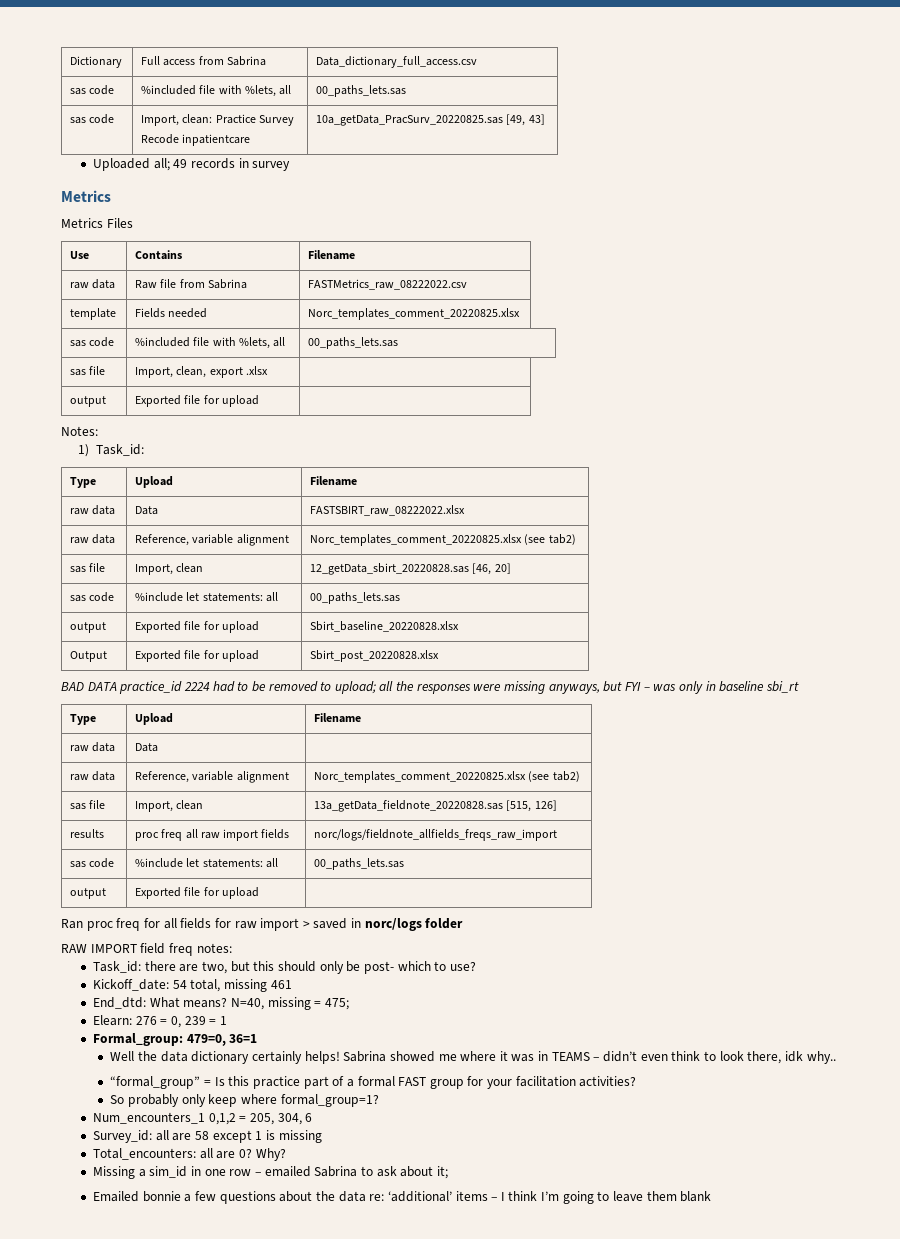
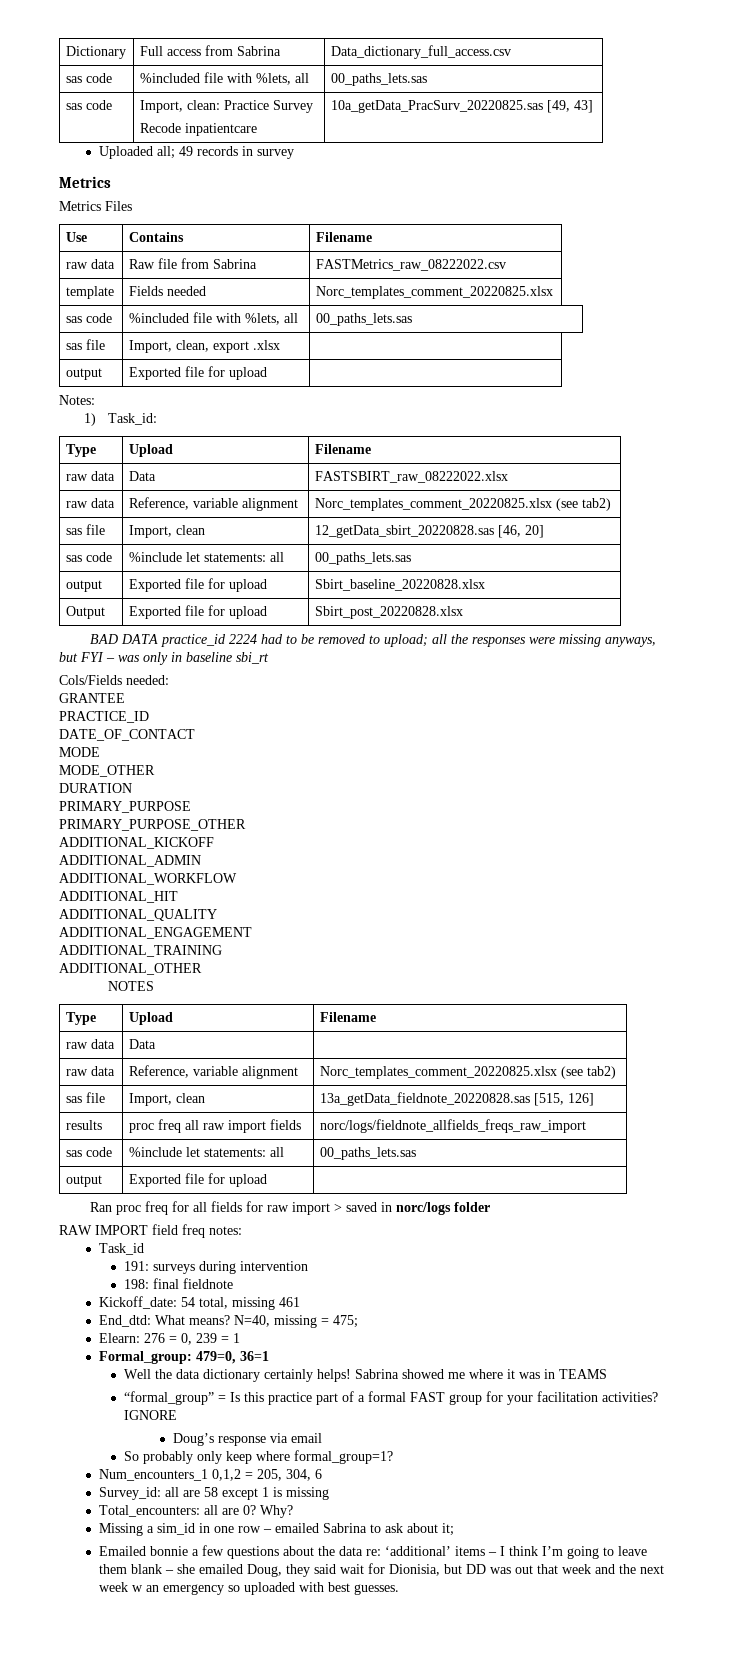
(799, 687) none -> [59,675,169,685] [59,693,125,703] [59,711,149,723] [59,729,195,741] [59,747,100,757] [59,765,155,777] [59,783,132,793] [59,801,191,813] [59,819,246,831] [59,837,214,849] [59,855,201,867] [59,873,237,885] [59,891,178,903] [59,909,217,921] [59,927,252,939] [59,945,222,957] [59,963,202,975] [108,981,155,991] // Cols/Fields needed: // GRANTEE // PRACTICE_ID // DATE_OF_CONTACT // MODE // MODE_OTHER // DURATION // PRIMARY_PURPOSE // PRIMARY_PURPOSE_OTHER // ADDITIONAL_KICKOFF // ADDITIONAL_ADMIN // ADDITIONAL_WORKFLOW // ADDITIONAL_HIT // ADDITIONAL_QUALITY // ADDITIONAL_ENGAGEMENT // ADDITIONAL_TRAINING // ADDITIONAL_OTHER // NOTES
[93,961,476,974] Task_id: there are two, but this should only be post- which to use? -> [98,1243,144,1255] [123,1261,308,1274] [123,1278,233,1289] Task_id // 191: surveys during intervention // 198: final fieldnote
[593,1051,836,1064] – didn’t even think to look there, idk why.. -> (607, 1374) none
(637, 1081) none -> [123,1410,177,1420] [172,1433,322,1446] IGNORE // Doug’s response via email
(712, 1196) none -> [164,1563,664,1577] [98,1582,399,1595] – she emailed Doug, they said wait for Dionisia, but DD was out that week and the next week w an emergency so uploaded with best guesses.

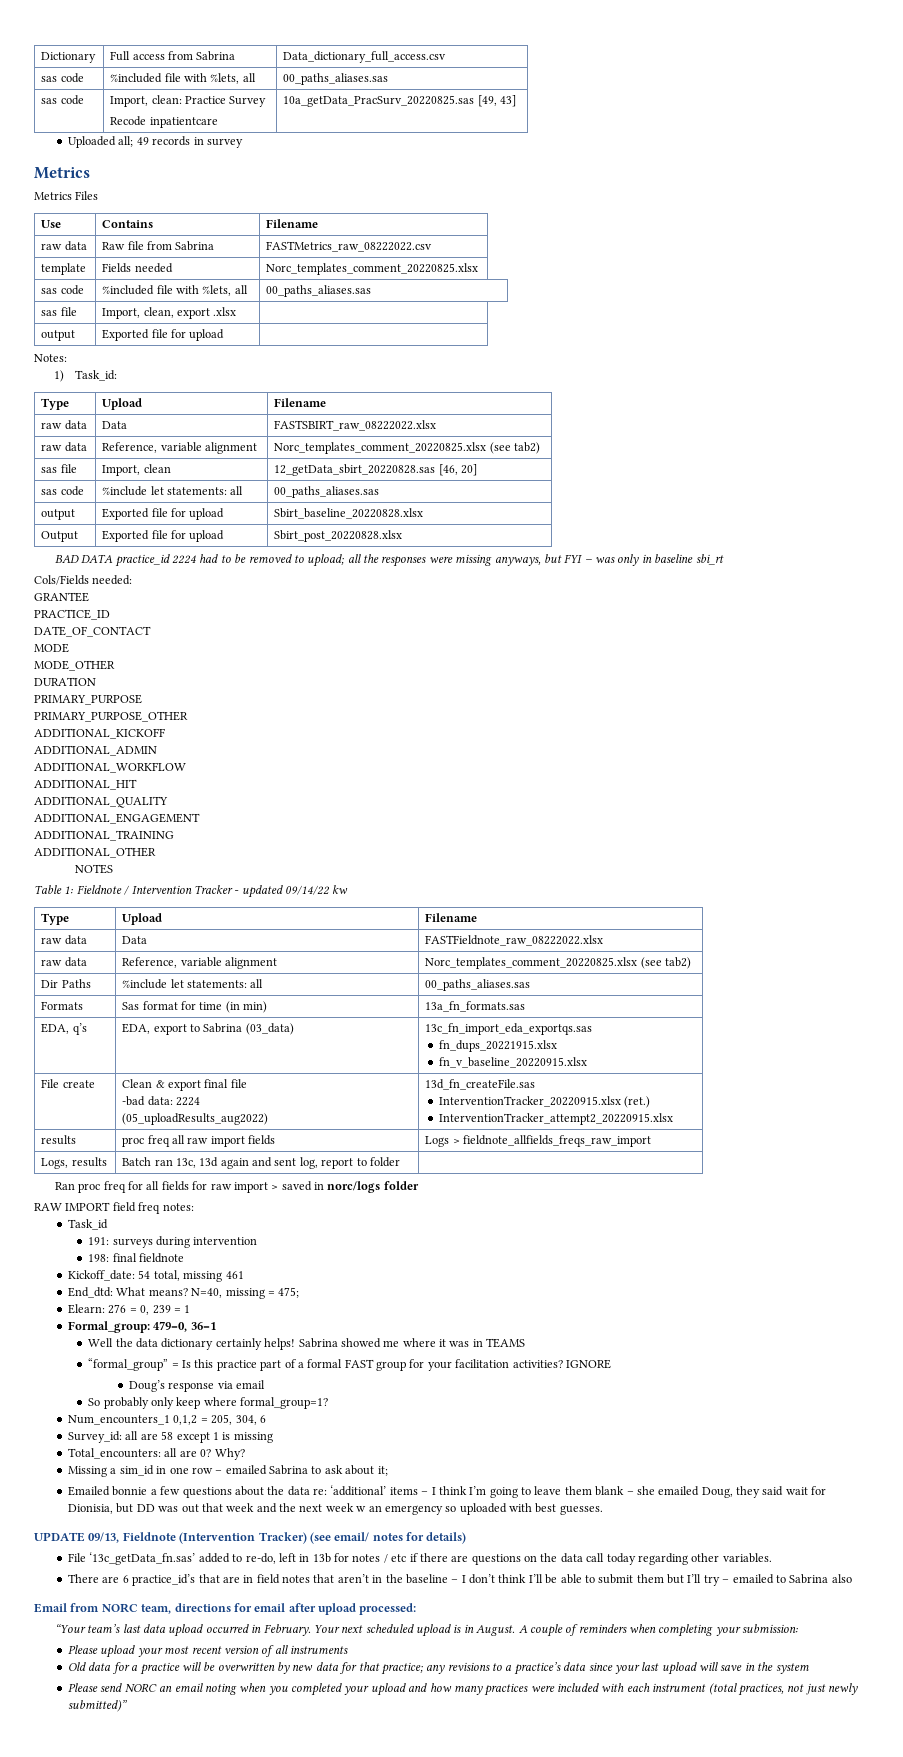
[330,73,427,86] 00_paths_lets.sas -> [283,73,389,85] 00_paths_aliases.sas
[315,313,412,326] 00_paths_lets.sas -> [266,285,372,297] 00_paths_aliases.sas
[314,552,411,565] 00_paths_lets.sas -> [274,486,380,498] 00_paths_aliases.sas
[65,1012,96,1025] [128,1012,173,1025] [319,1012,376,1022] [65,1039,115,1049] [128,1039,156,1049] [65,1066,115,1076] [128,1065,298,1079] [319,1066,616,1079] [65,1092,105,1103] [128,1093,205,1106] [319,1092,594,1106] // Type | Upload | Filename // raw data | Data | // raw data | Reference, variable alignment | Norc_templates_comment_20220825.xlsx (see tab2) // sas file | Import, clean | 13a_getData_fieldnote_20220828.sas [515, 126] -> [34,885,349,898] [41,913,70,925] [122,913,163,925] [425,913,478,922] [41,935,87,945] [122,936,148,944] [425,935,604,946] [41,957,87,967] [122,957,277,969] [425,957,691,969] [41,979,91,988] [122,979,264,989] [425,979,531,991] [41,1001,84,1010] [122,1001,268,1013] [425,1001,526,1012] [41,1023,87,1035] [122,1023,294,1035] [425,1023,593,1035] [438,1040,557,1052] [438,1057,587,1068] [41,1079,95,1088] [122,1079,247,1091] [122,1096,200,1106] [122,1113,269,1125] [425,1079,536,1090] [438,1096,651,1108] [438,1113,673,1125] // Table 1: Fieldnote / Intervention Tracker - updated 09/14/22 kw // Type | Upload | Filename // raw data | Data | FASTFieldnote_raw_08222022.xlsx // raw data | Reference, variable alignment | Norc_templates_comment_20220825.xlsx (see tab2) // Dir Paths | %include let statements: all | 00_paths_aliases.sas // Formats | Sas format for time (in min) | 13a_fn_formats.sas // EDA, q’s | EDA, export to Sabrina (03_data) | 13c_fn_import_eda_exportqs.sas // fn_dups_20221915.xlsx // fn_v_baseline_20220915.xlsx // File create | Clean & export final file // -bad data: 2224 // (05_uploadResults_aug2022) | 13d_fn_createFile.sas // InterventionTracker_20220915.xlsx (ret.) // InterventionTracker_attempt2_20220915.xlsx
[319,1119,586,1133] [65,1147,112,1157] [128,1147,284,1157] [319,1147,416,1160] [65,1175,102,1187] [128,1173,267,1187] norc/logs/fieldnote_allfields_freqs_raw_import // sas code | %include let statements: all | 00_paths_lets.sas // output | Exported file for upload -> [425,1135,651,1147] [41,1157,107,1169] [122,1157,400,1169] Logs > fieldnote_allfields_freqs_raw_import // Logs, results | Batch ran 13c, 13d again and sent log, report to folder
(399, 1589) none -> [34,1532,467,1544] [68,1552,772,1565] [68,1574,852,1586] [34,1603,417,1615] [54,1624,799,1637] [68,1645,349,1658] [68,1662,809,1675] [68,1683,859,1696] [68,1700,128,1712] // UPDATE 09/13, Fieldnote (Intervention Tracker) (see email/ notes for details) // File ‘13c_getData_fn.sas’ added to re-do, left in 13b for notes / etc if there are questions on the data call today regarding other variables. // There are 6 practice_id’s that are in field notes that aren’t in the baseline – I don’t think I’ll be able to submit them but I’ll try – emailed to Sabrina also // Email from NORC team, directions for email after upload processed: // “Your team’s last data upload occurred in February. Your next scheduled upload is in August. A couple of reminders when completing your submission: // Please upload your most recent version of all instruments // Old data for a practice will be overwritten by new data for that practice; any revisions to a practice’s data since your last upload will save in the system // Please send NORC an email noting when you completed your upload and how many practices were included with each instrument (total practices, not just newly submitted)”

